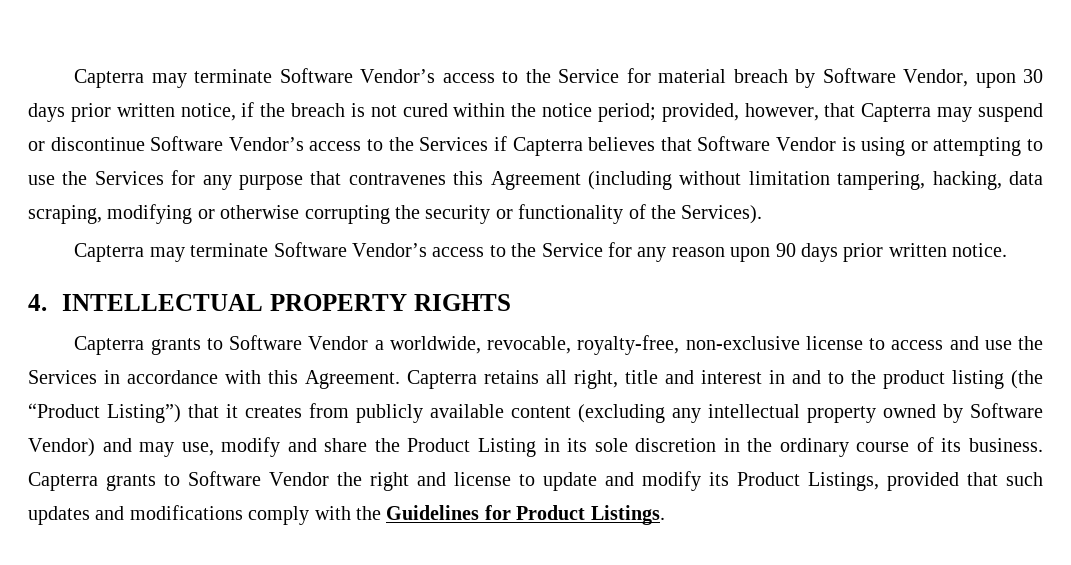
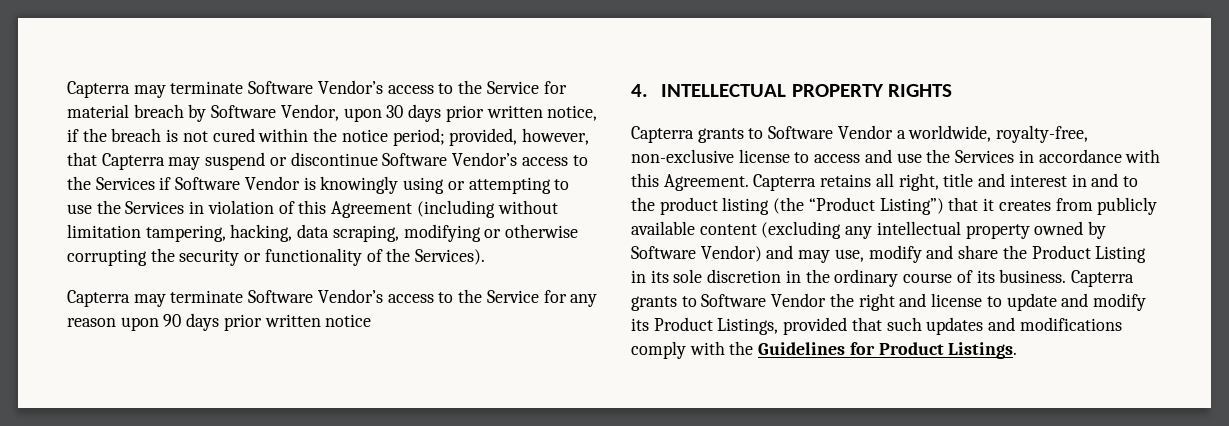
[512,137,692,156] Capterra believes that -> (172, 183) none
(856, 144) none -> [320,176,399,194] knowingly
[171,170,446,190] for any purpose that contravenes -> [189,200,295,214] in violation of
[952,243,1008,257] notice. -> [325,314,372,327] notice
[487,336,572,354] revocable, -> (992, 133) none

